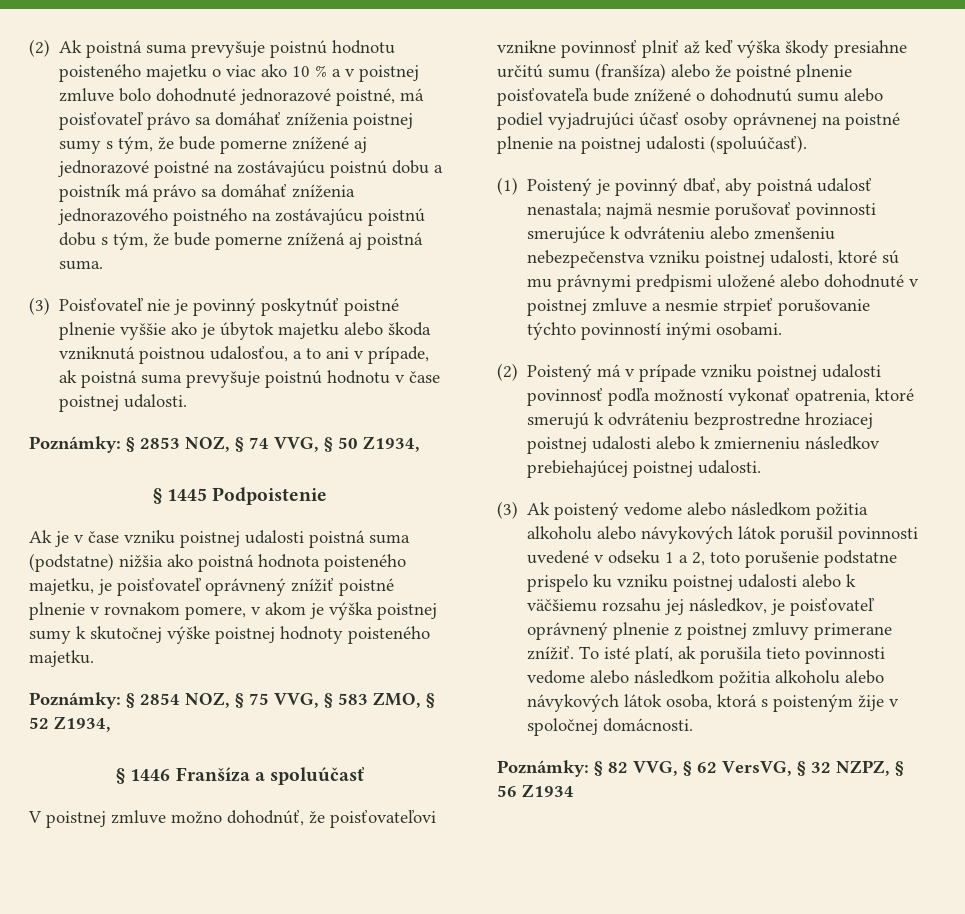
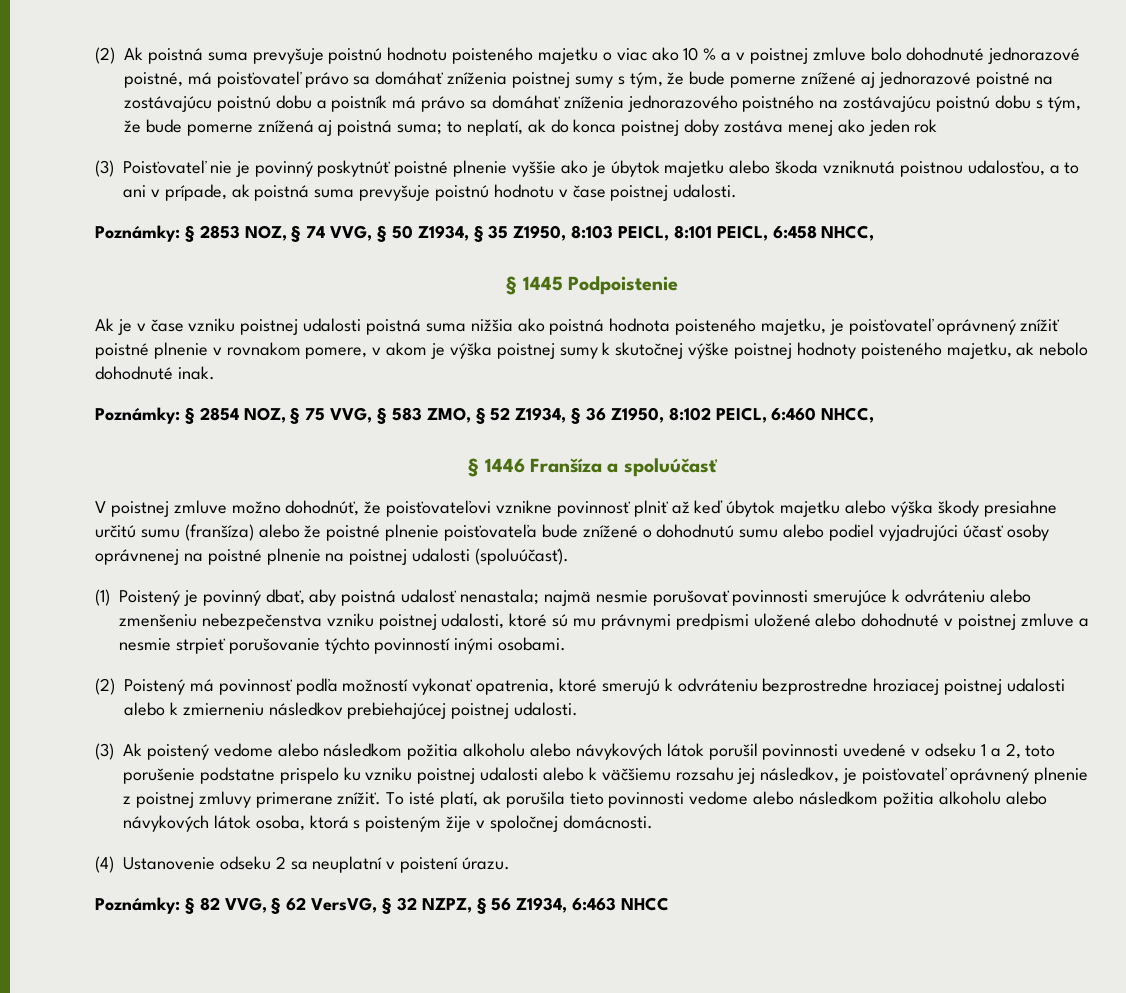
[59,260,104,270] suma. -> [397,119,938,136] suma; to neplatí, ak do konca poistnej doby zostáva menej ako jeden rok
(420, 444) none -> [473,225,875,242] § 35 Z1950, 8:103 PEICL, 8:101 PEICL, 6:458 NHCC,
[29,553,114,572] (podstatne) -> (466, 327) none
[29,650,94,667] majetku. -> [946,342,1089,359] [95,366,215,380] majetku, ak nebolo dohodnuté inak.
(111, 724) none -> [571,407,875,424] § 36 Z1950, 8:102 PEICL, 6:460 NHCC,
(733, 47) none -> [726,500,887,517] úbytok majetku alebo
[625,364,882,382] v prípade vzniku poistnej udalosti -> (214, 685) none
(694, 725) none -> [95,856,511,873] // (4) Ustanovenie odseku 2 sa neuplatní v poistení úrazu.
[522,784,574,797] Z1934 -> [516,897,670,913] Z1934, 6:463 NHCC

